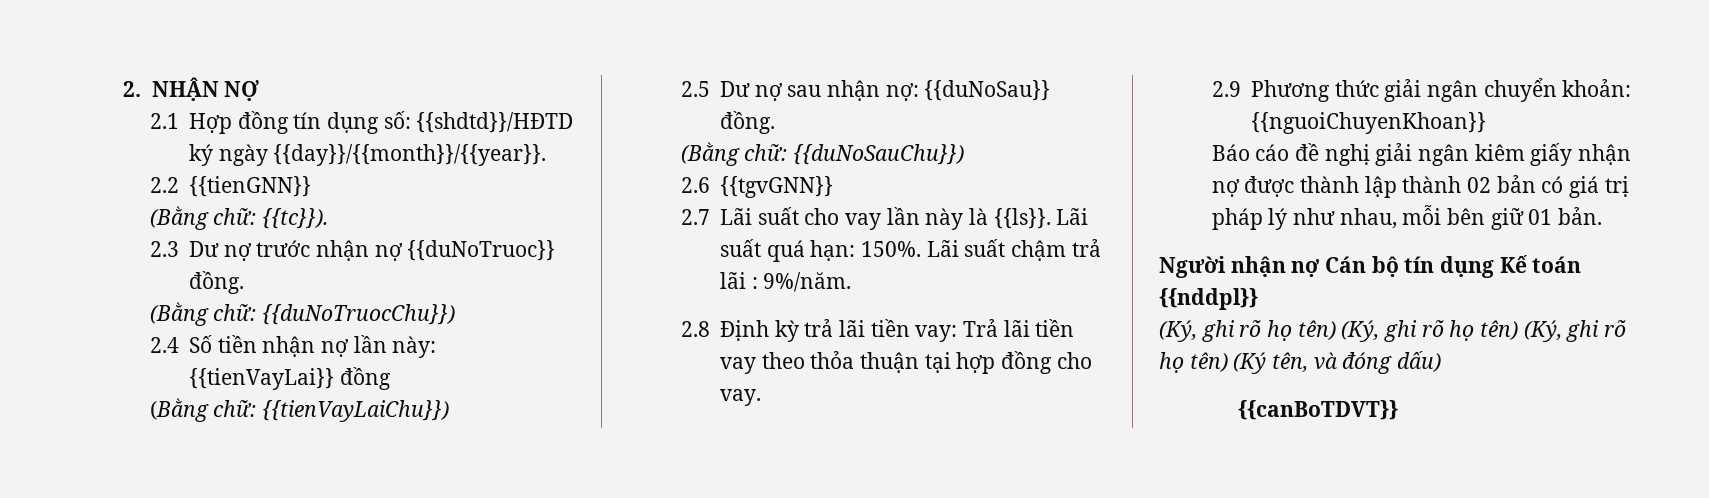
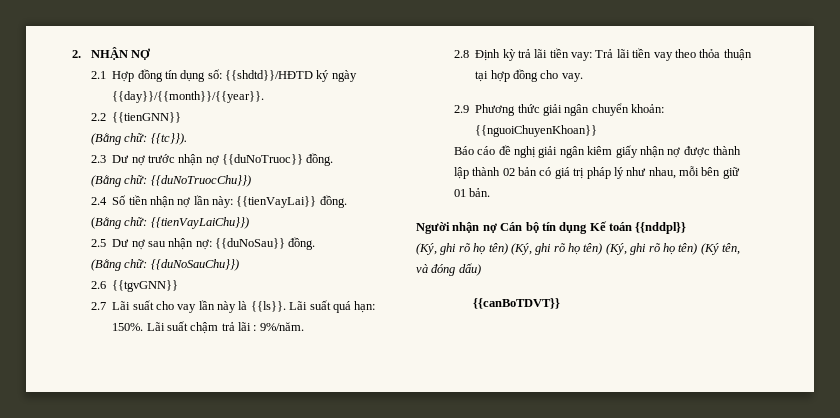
[339,367,391,390] đồng -> [319,195,347,208] đồng.

